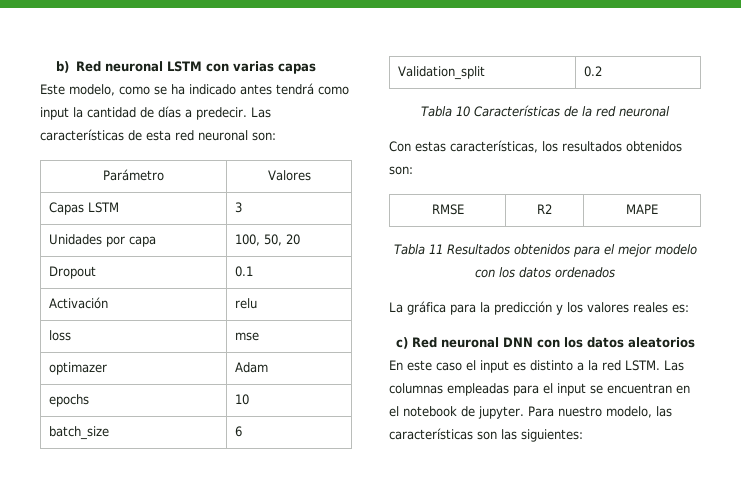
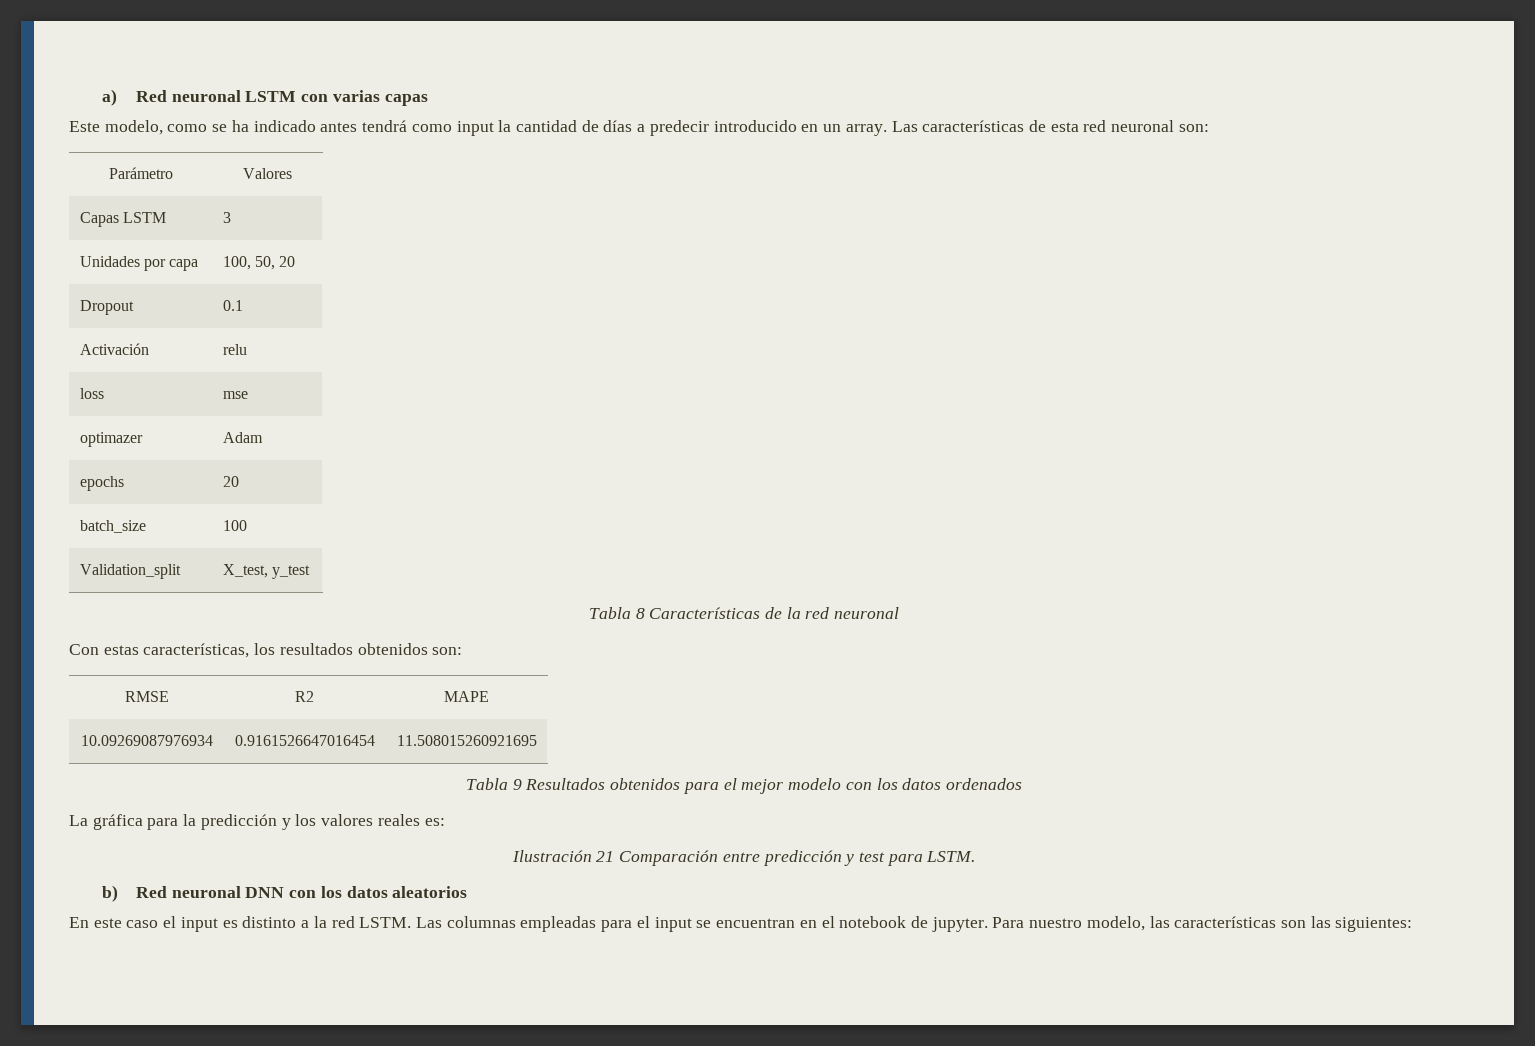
[56,61,70,73] b) -> [102,89,118,106] a)
[196,107,247,120] predecir. -> [649,120,887,136] predecir introducido en un array.
[235,394,250,405] 10 -> [222,476,239,487] 20
[235,426,243,437] 6 -> [222,520,247,531] 100
[584,66,603,77] [421,106,470,117] 0.2 // Tabla 10 -> [222,564,310,579] [588,607,645,619] X_test, y_test // Tabla 8
[393,244,443,255] // Tabla 11 -> [80,735,213,746] [234,735,375,746] [396,735,537,746] [466,778,522,790] // 10.09269087976934 | 0.9161526647016454 | 11.508015260921695 // Tabla 9
[395,337,408,349] c) -> [511,850,976,866] [102,885,119,902] Ilustración 21 Comparación entre predicción y test para LSTM. // b)

